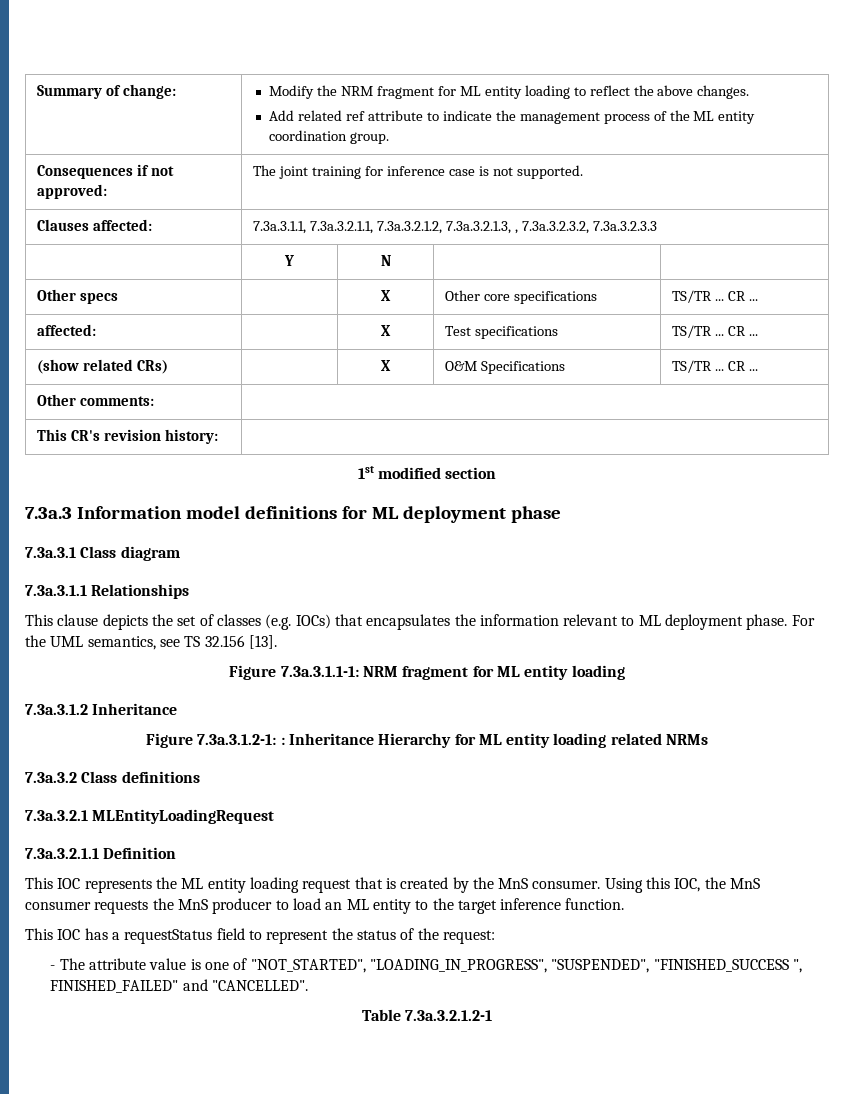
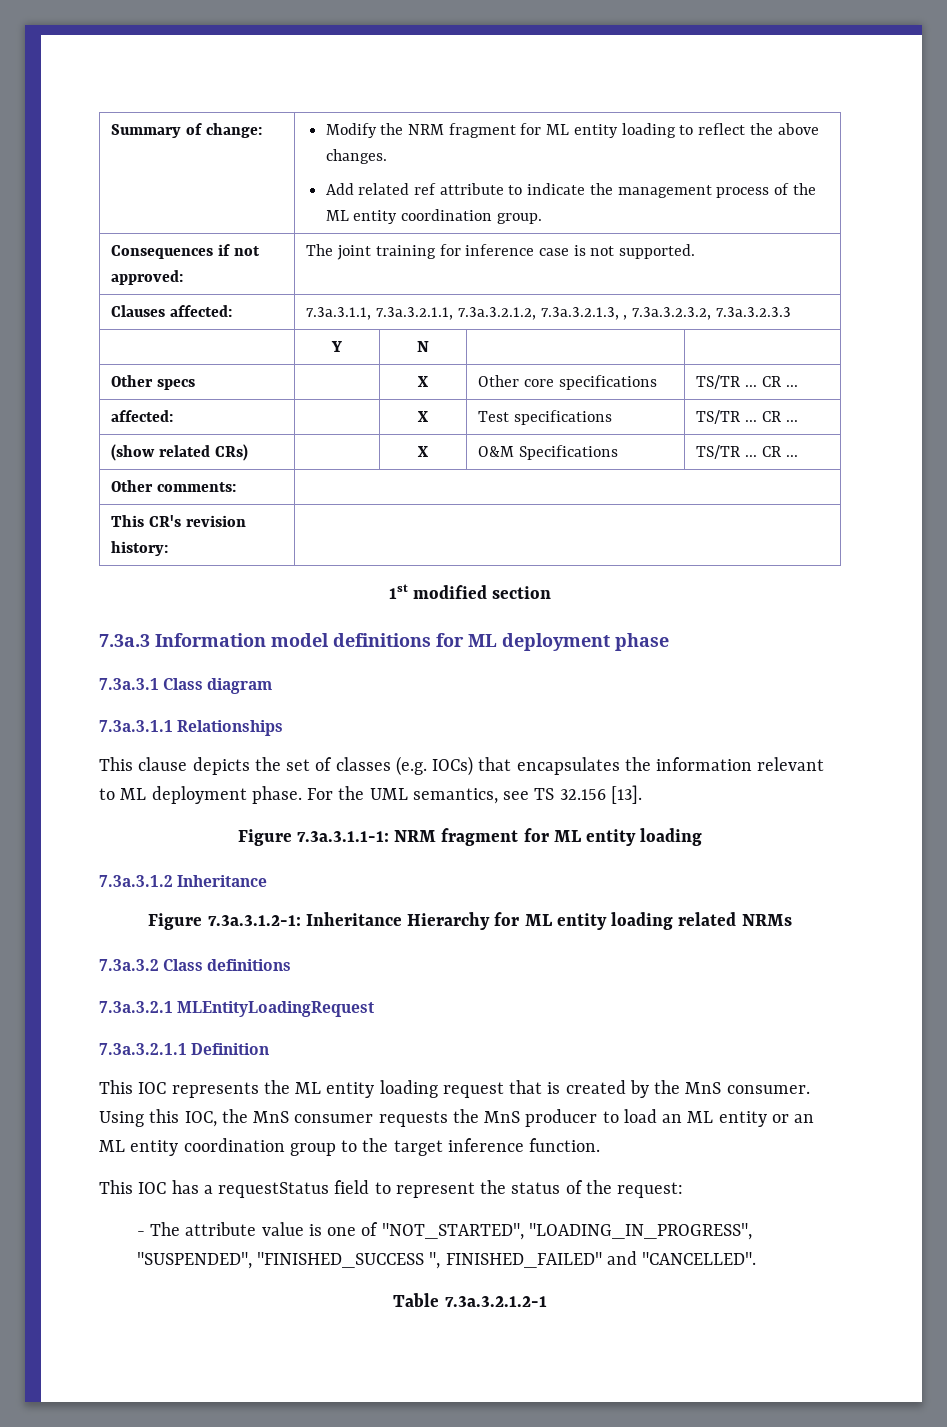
[280,737,285,745] : -> (301, 920) none
(411, 906) none -> [771,1114,815,1123] [99,1138,336,1156] or an ML entity coordination group

